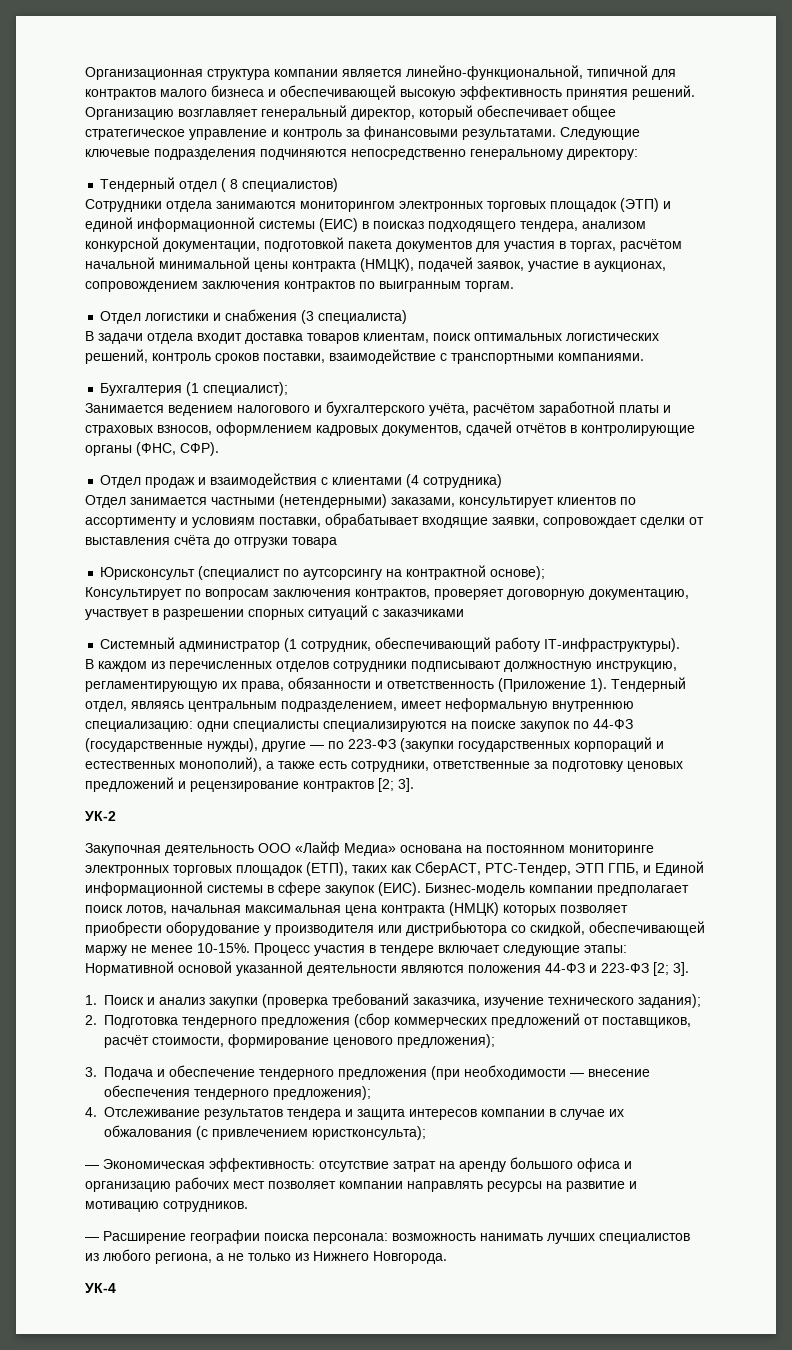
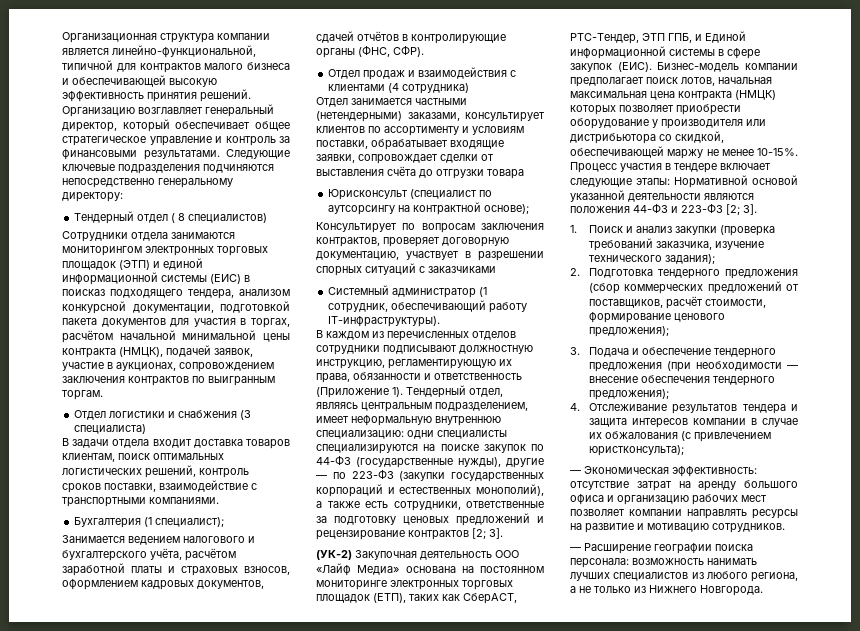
[85,811,116,821] УК-2 // -> [316,550,352,560] (УК-2)
[85,1283,116,1293] // УК-4 -> (763, 590) none

